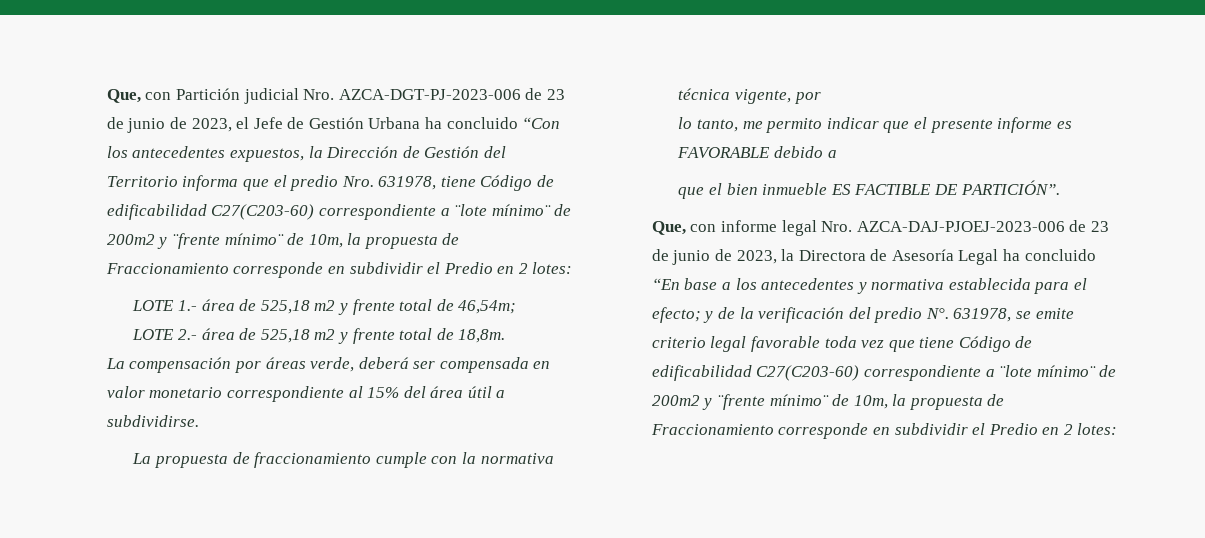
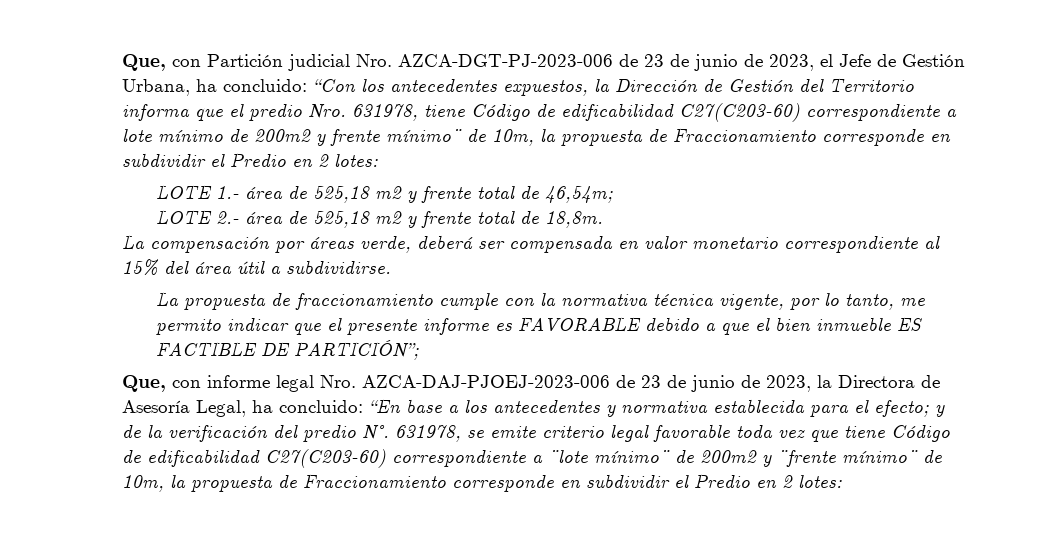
[368,117,518,129] Urbana ha concluido -> [121,79,307,96] Urbana, ha concluido:
[454,204,572,216] [106,233,220,249] ¨lote mínimo¨ de 200m2 y ¨frente -> [121,129,380,146] lote mínimo de 200m2 y frente
(821, 98) // -> (821, 304) none
(837, 154) // -> (717, 327) none
[960,180,1060,195] PARTICIÓN”. -> [294,340,420,360] PARTICIÓN”;
[958,249,1096,265] Legal ha concluido -> [195,400,363,417] Legal, ha concluido:

